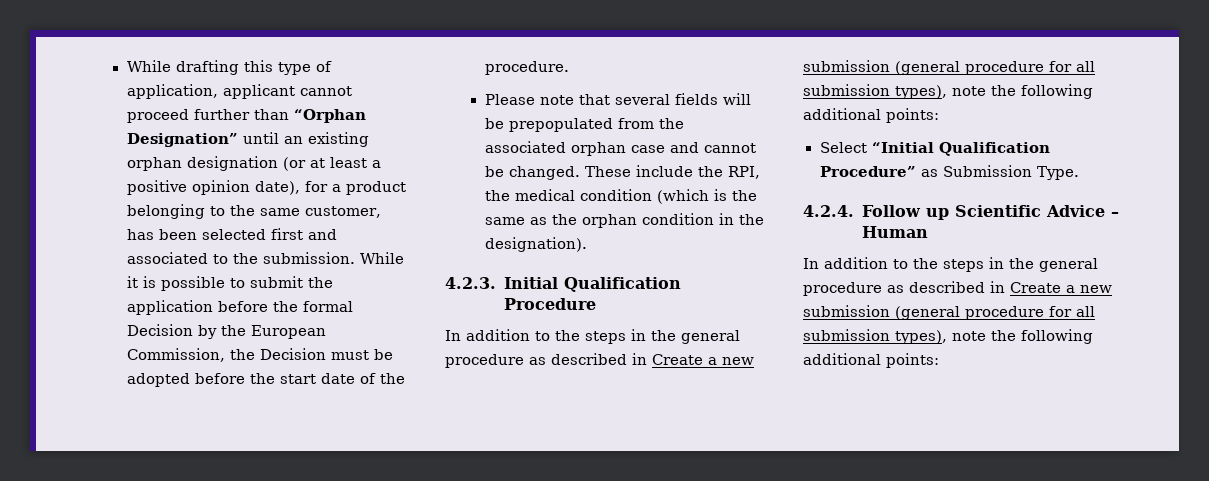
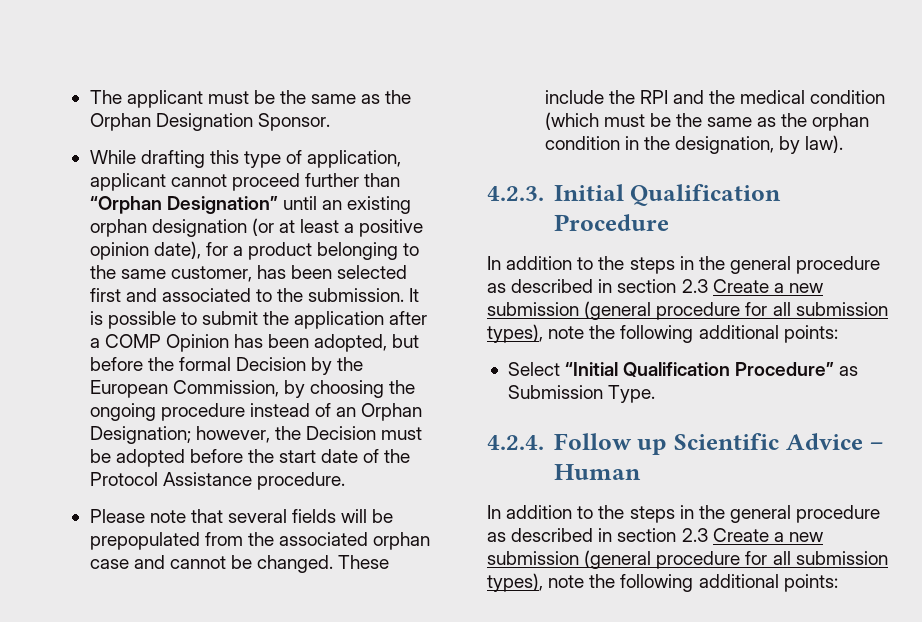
(126, 66) none -> [89,90,412,108] [89,113,330,131] The applicant must be the same as the Orphan Designation Sponsor. //
[359,252,404,264] [126,276,138,288] While it -> [409,288,420,302] It
(213, 307) none -> [389,311,428,325] [89,334,420,352] after a COMP Opinion has been adopted, but
(225, 355) none -> [283,380,416,398] [89,403,423,421] [89,426,270,444] by choosing the ongoing procedure instead of an Orphan Designation; however,
(405, 378) none -> [89,472,252,486] Protocol Assistance
[727,166,760,179] RPI, -> [639,90,704,104] RPI and
[713,189,727,201] is -> [603,113,671,127] must be
[484,237,587,252] designation). -> [674,135,844,154] designation, by law).
(647, 359) none -> [617,279,708,293] section 2.3
(1005, 287) none -> [617,528,708,542] section 2.3

